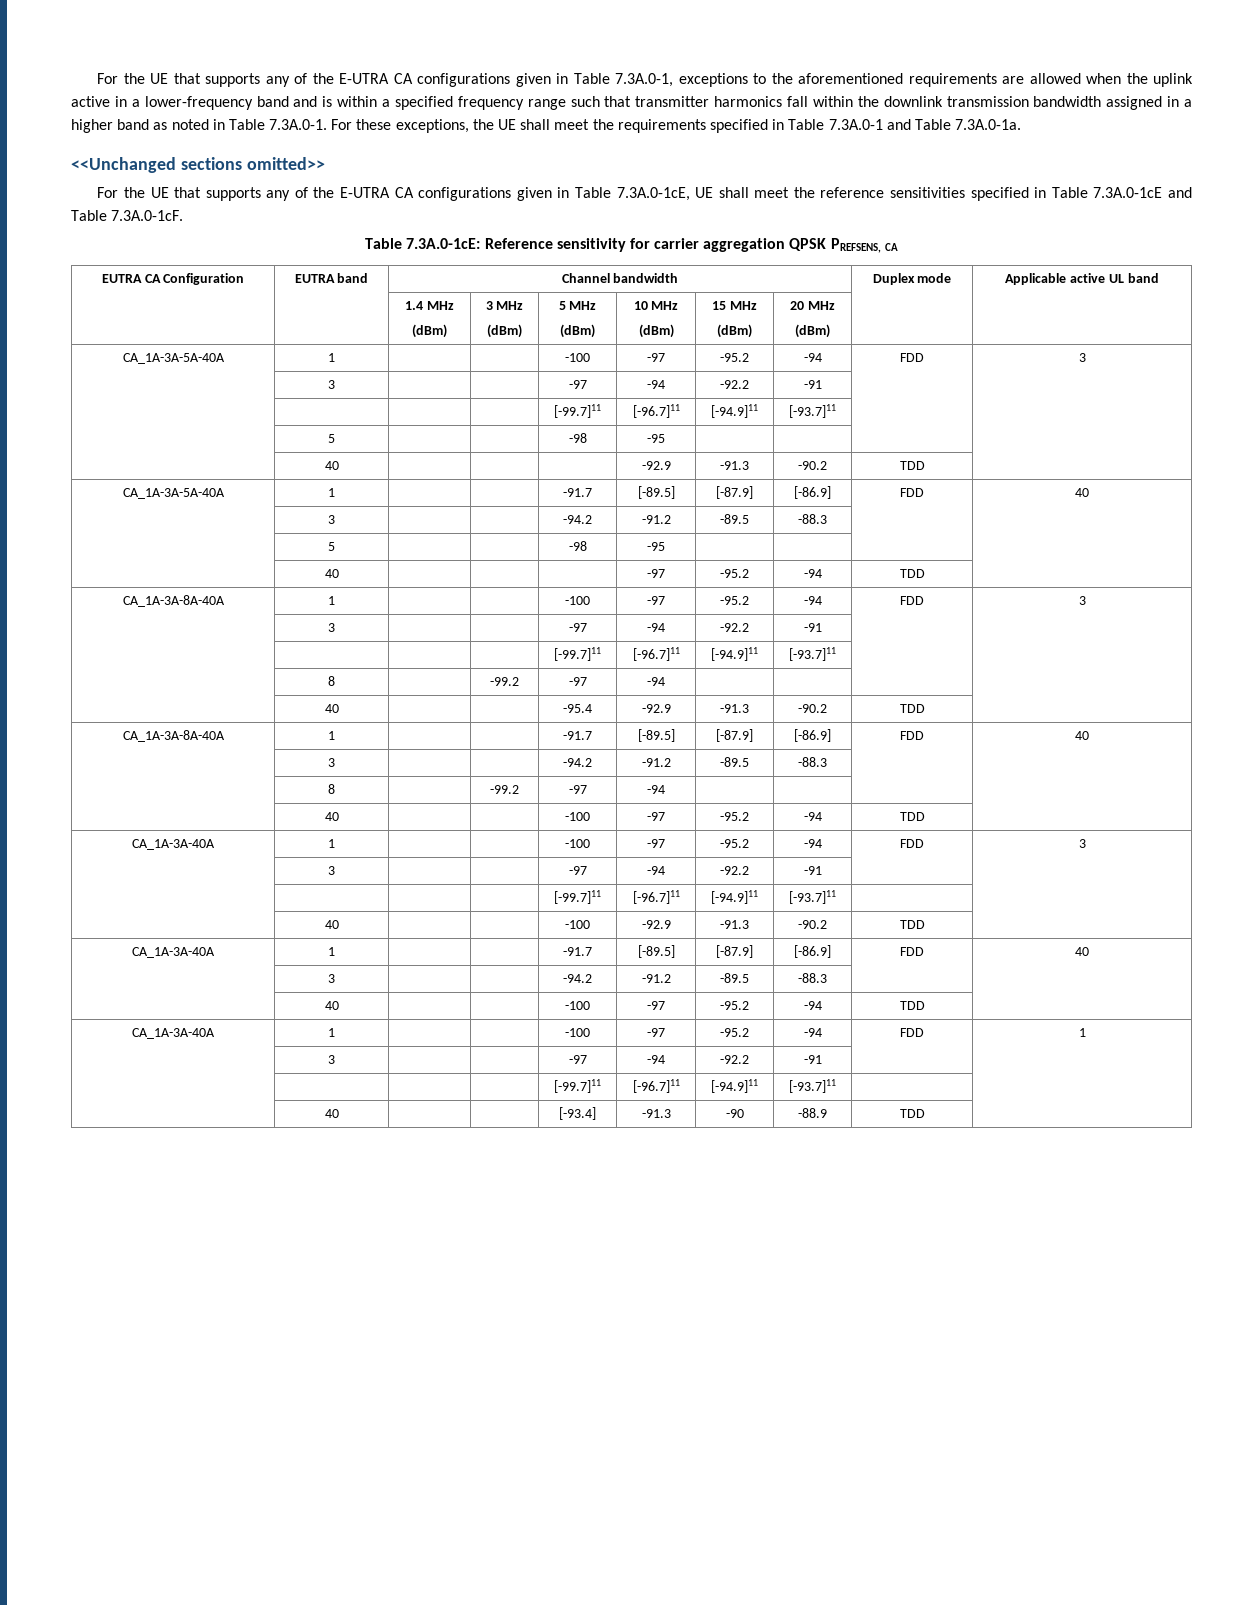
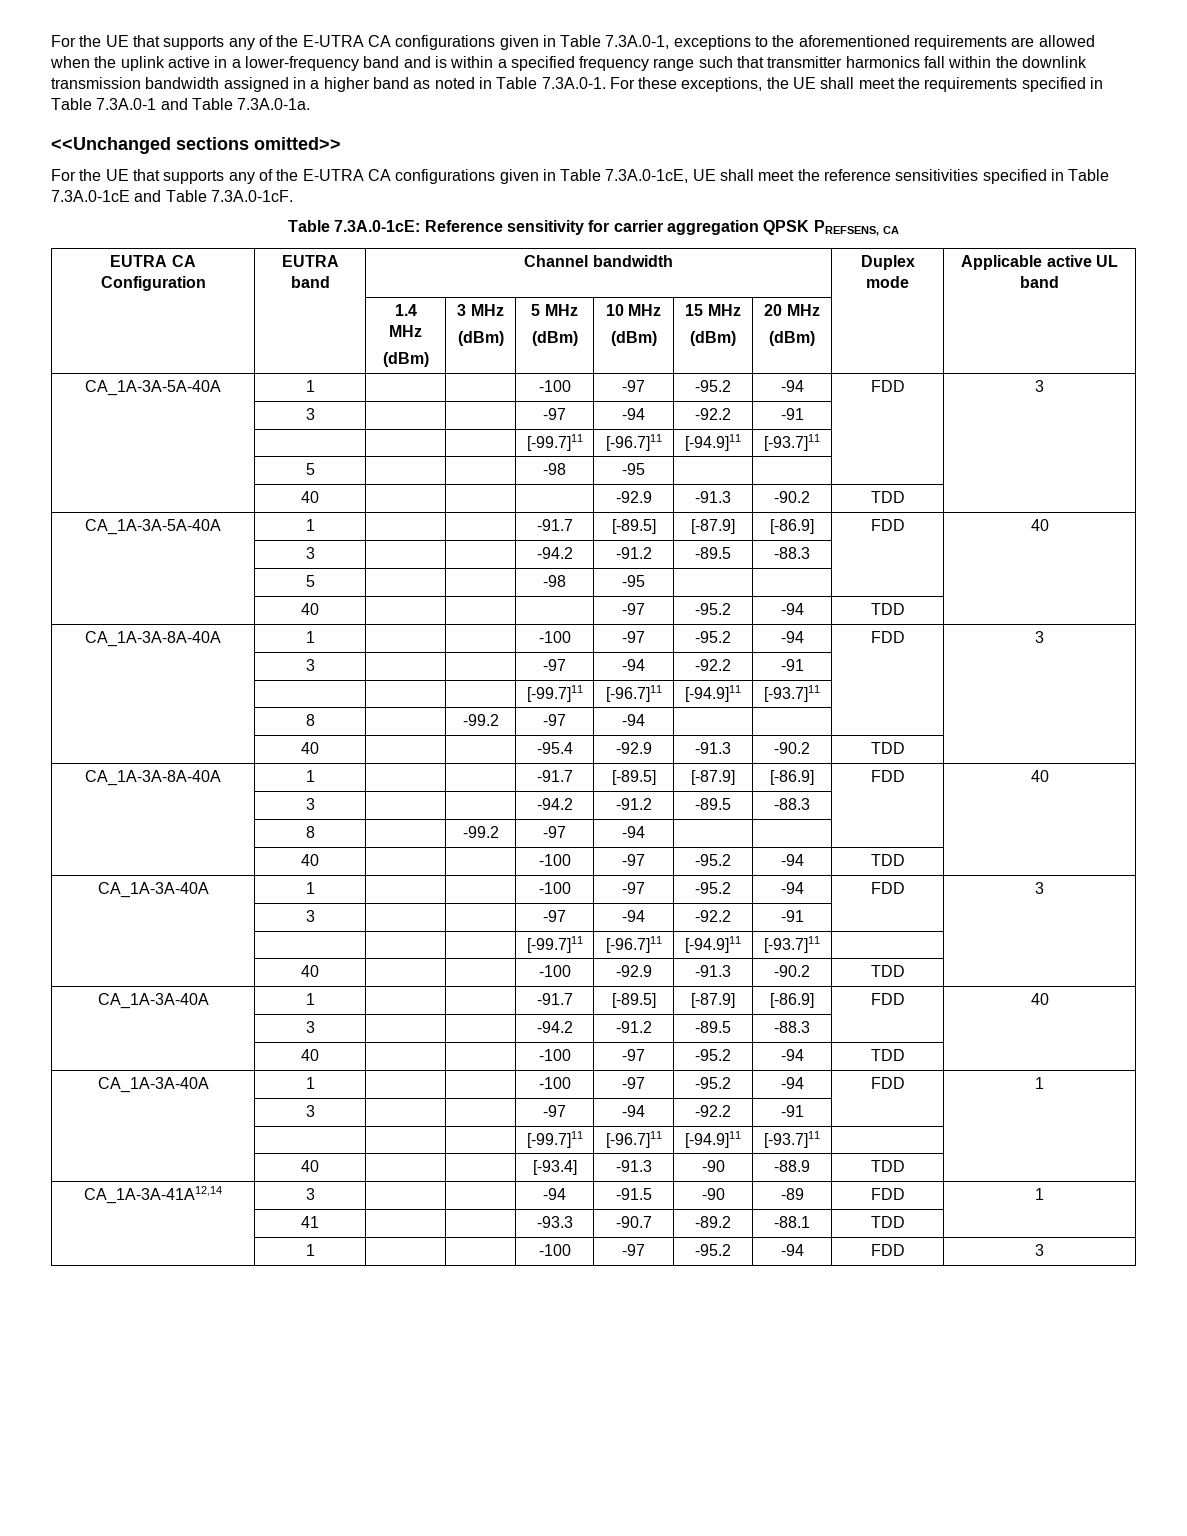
(925, 1113) none -> [84,1186,222,1204] [305,1188,315,1200] [543,1188,566,1200] [615,1188,652,1200] [701,1188,725,1200] [780,1188,804,1200] [870,1188,905,1200] [1035,1188,1044,1200] [301,1216,319,1228] [536,1216,573,1228] [615,1216,652,1228] [694,1216,731,1228] [773,1216,810,1228] [870,1216,905,1228] [305,1244,315,1256] [538,1244,571,1256] [621,1244,645,1256] [694,1244,731,1256] [780,1244,804,1256] [870,1244,905,1256] [1035,1244,1044,1256] // CA_1A-3A-41A12,14 | 3 | | | -94 | -91.5 | -90 | -89 | FDD | 1 // | 41 | | | -93.3 | -90.7 | -89.2 | -88.1 | TDD | // | 1 | | | -100 | -97 | -95.2 | -94 | FDD | 3

